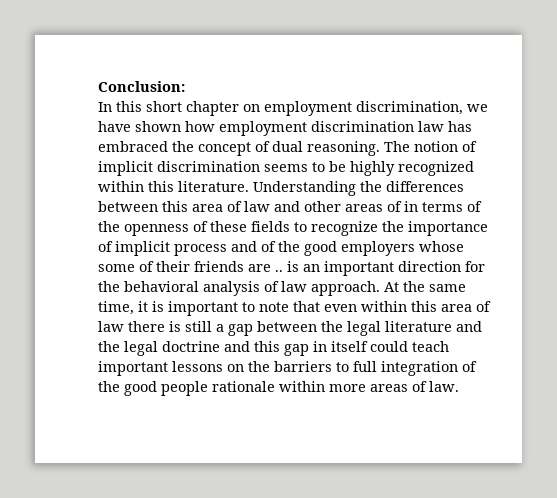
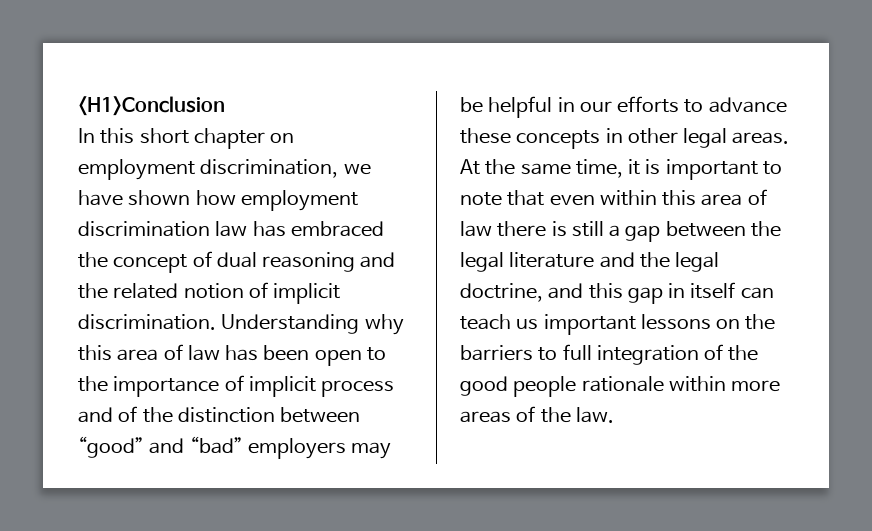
[98,81,185,92] Conclusion: -> [78,96,225,116] <H1>Conclusion
[307,141,477,156] [98,161,474,176] [98,181,464,196] [98,201,482,212] [98,221,378,236] reasoning. The notion of implicit discrimination seems to be highly recognized within this literature. Understanding the differences between this area of law and other areas of in terms of the openness of these fields to recognize -> [262,252,396,272] [78,282,341,304] [78,314,404,335] [78,344,386,366] reasoning and the related notion of implicit discrimination. Understanding why this area of law has been open to
[304,241,464,256] [98,261,485,276] [98,281,380,296] good employers whose some of their friends are .. is an important direction for the behavioral analysis of law approach. -> [177,407,361,423] [78,436,392,459] [460,96,787,118] [460,128,790,149] distinction between “good” and “bad” employers may be helpful in our efforts to advance these concepts in other legal areas.
[162,341,220,352] doctrine -> [460,283,543,302] doctrine,
[370,341,449,352] could teach -> [740,287,774,299] [460,314,539,330] can teach us
(427, 386) none -> [540,407,571,423] the

